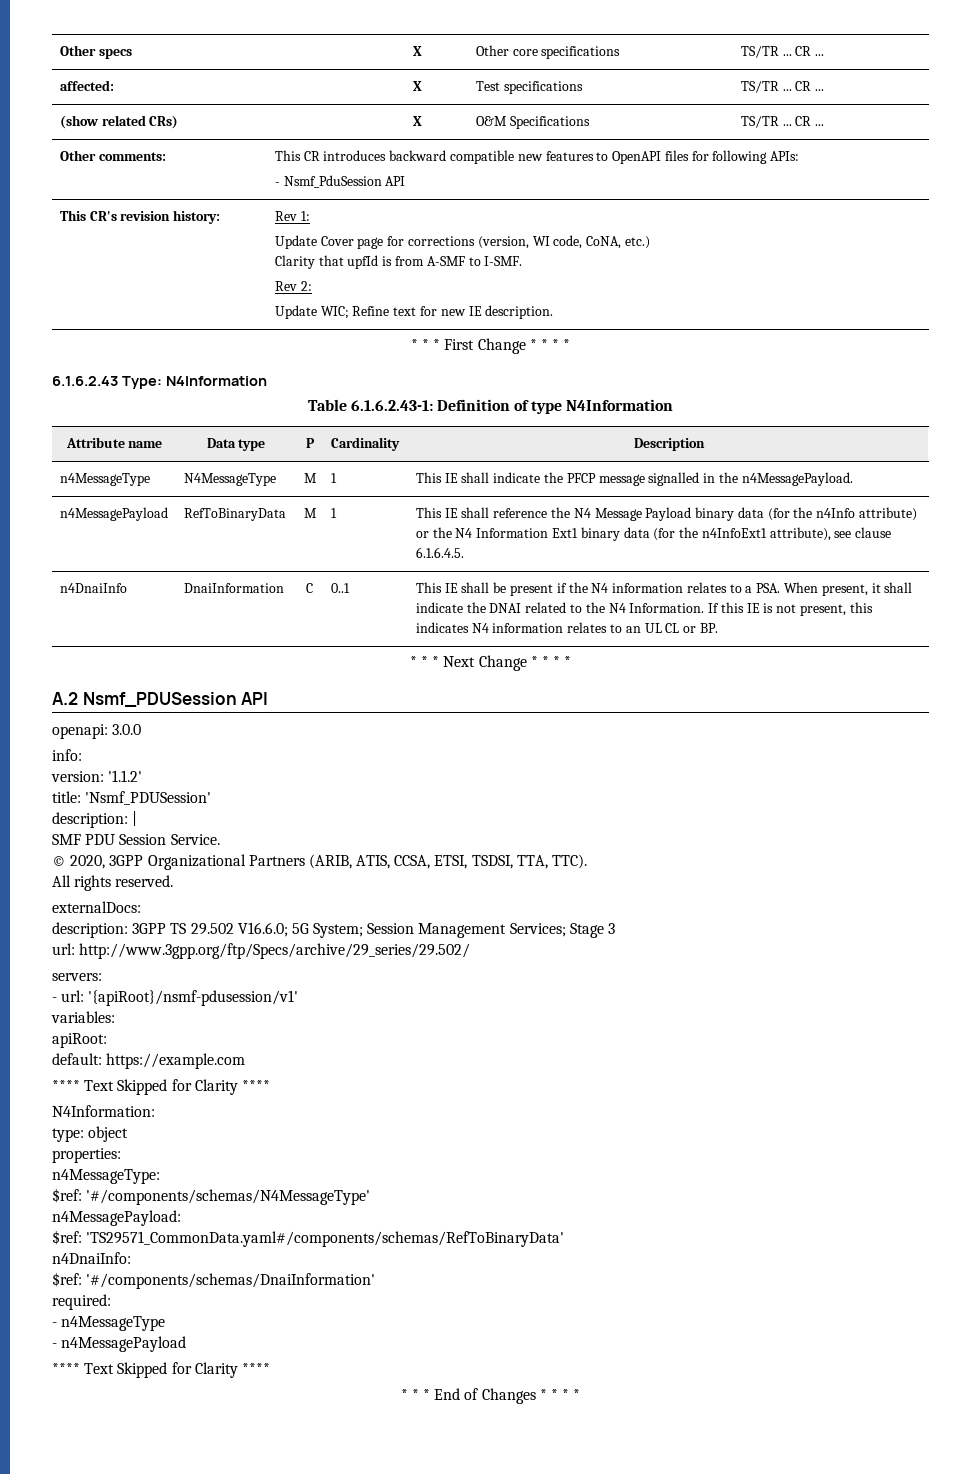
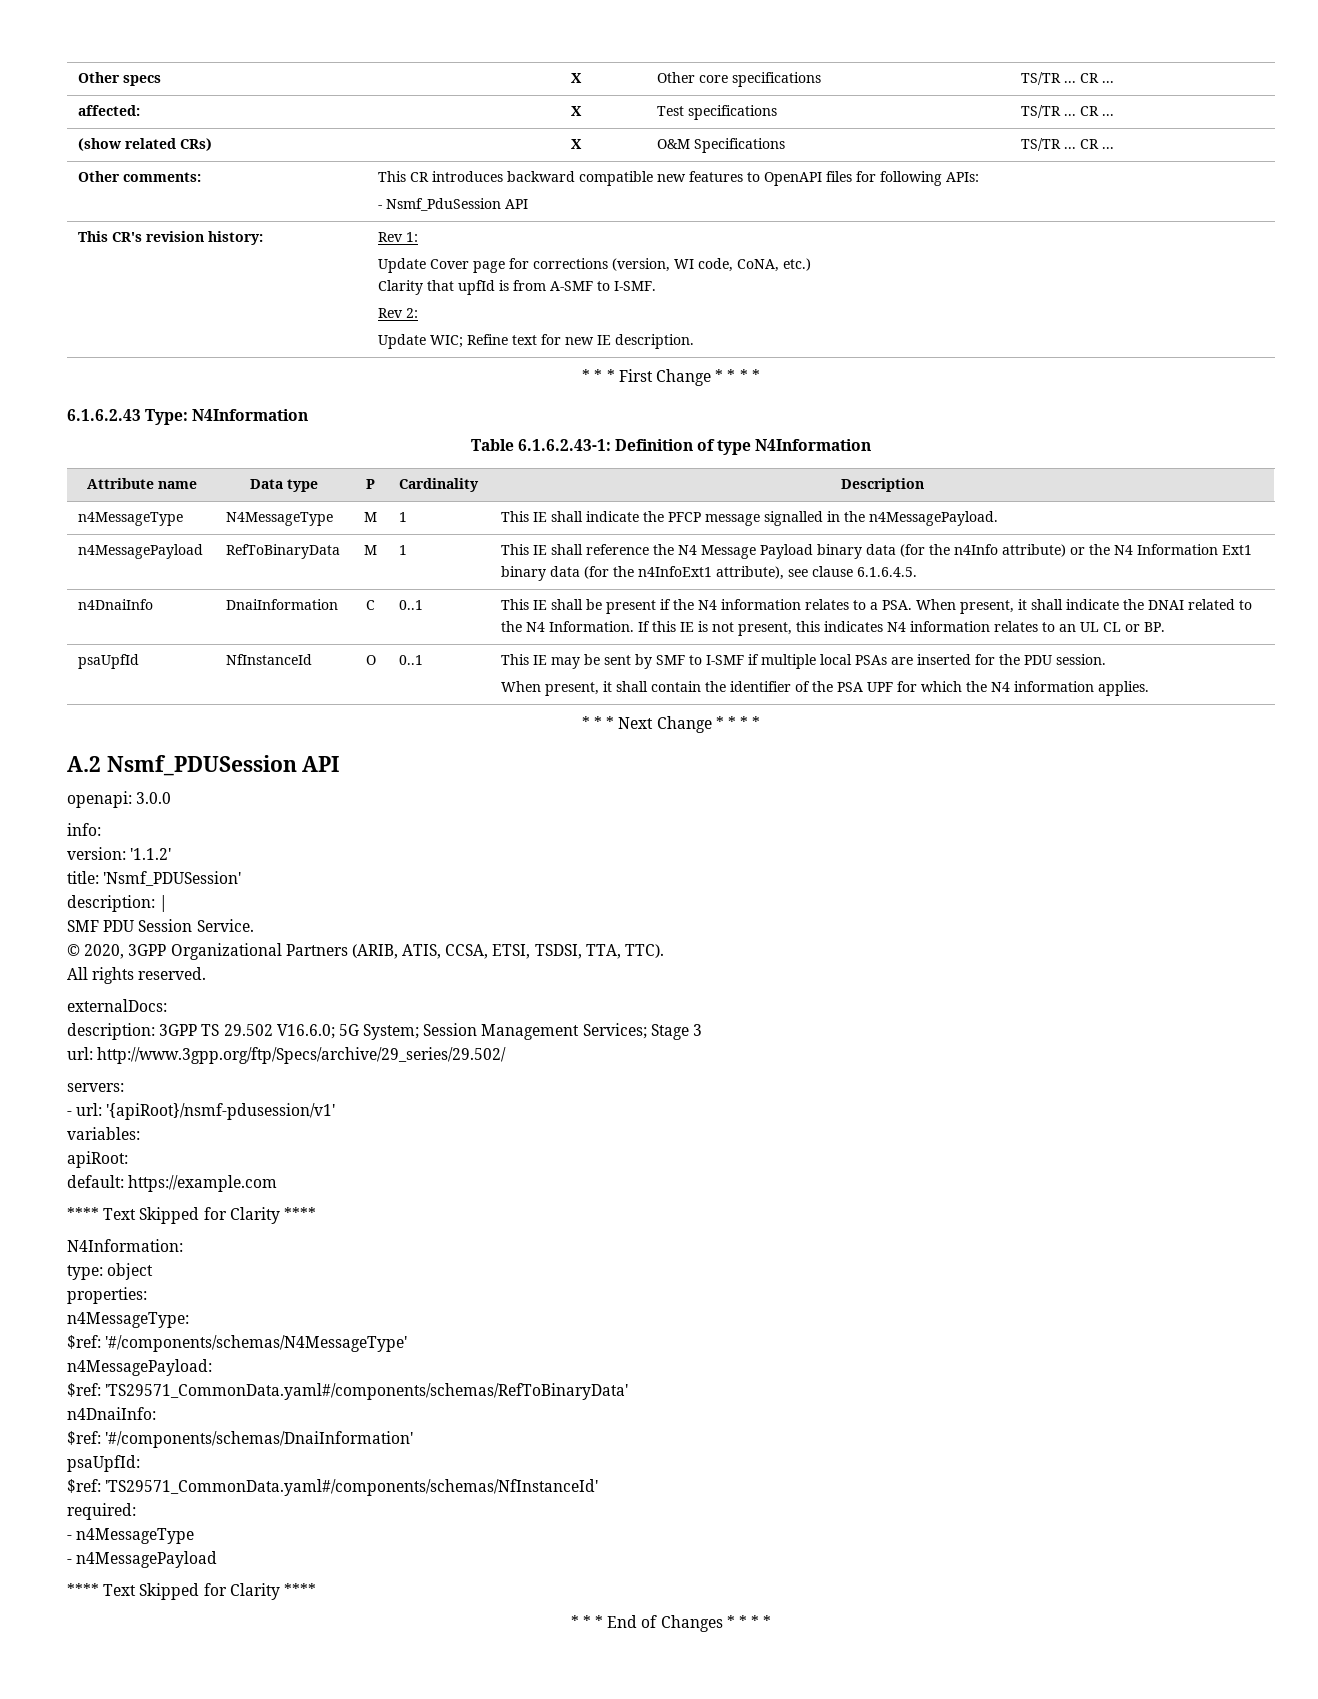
(718, 628) none -> [78,654,140,669] [226,654,313,665] [365,655,376,665] [399,655,424,665] [501,654,1107,669] [501,681,1150,696] // psaUpfId | NfInstanceId | O | 0..1 | This IE may be sent by SMF to I-SMF if multiple local PSAs are inserted for the PDU session. // When present, it shall contain the identifier of the PSA UPF for which the N4 information applies.
(376, 1281) none -> [67,1455,140,1472] [67,1479,599,1496] // psaUpfId: // $ref: 'TS29571_CommonData.yaml#/components/schemas/NfInstanceId'

